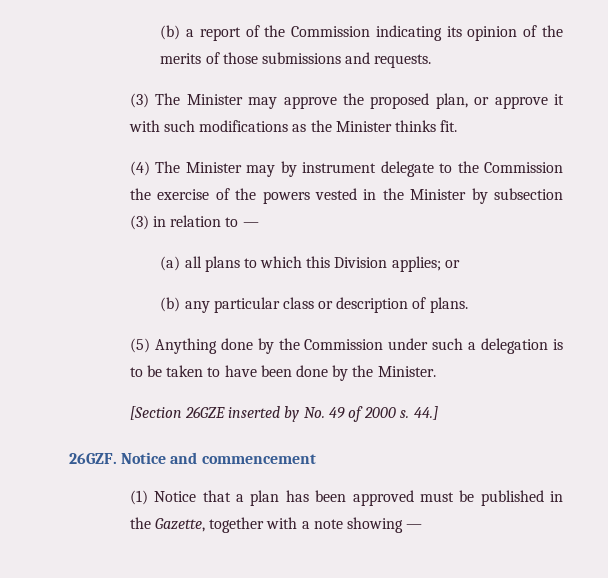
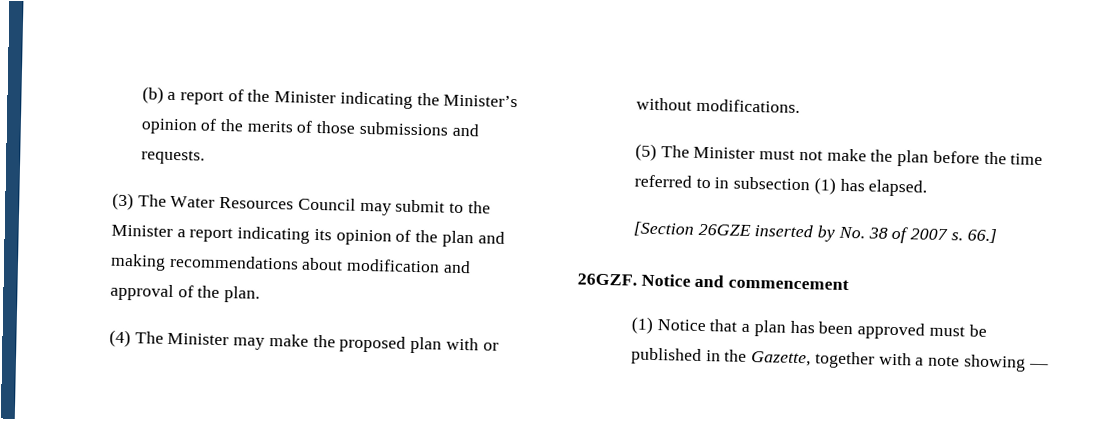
[291,25,462,41] Commission indicating its -> [274,91,519,109] Minister indicating the Minister’s
[186,93,564,109] [128,120,458,132] [129,161,563,177] [129,188,563,204] [129,215,259,230] [160,256,460,272] [160,297,468,313] [129,338,563,354] [129,365,436,381] Minister may approve the proposed plan, or approve it with such modifications as the Minister thinks fit. // (4) The Minister may by instrument delegate to the Commission the exercise of the powers vested in the Minister by subsection (3) in relation to — // (a) all plans to which this Division applies; or // (b) any particular class or description of plans. // (5) Anything done by the Commission under such a delegation is to be taken to have been done by the Minister. -> [170,195,491,216] [111,224,505,248] [110,253,471,274] [110,283,261,303] [109,329,499,354] [636,97,800,113] [635,143,1044,167] [634,174,928,197] Water Resources Council may submit to the Minister a report indicating its opinion of the plan and making recommendations about modification and approval of the plan. // (4) The Minister may make the proposed plan with or without modifications. // (5) The Minister must not make the plan before the time referred to in subsection (1) has elapsed.
[328,406,438,422] 49 of 2000 s. 44.] -> [867,226,997,244] 38 of 2007 s. 66.]

